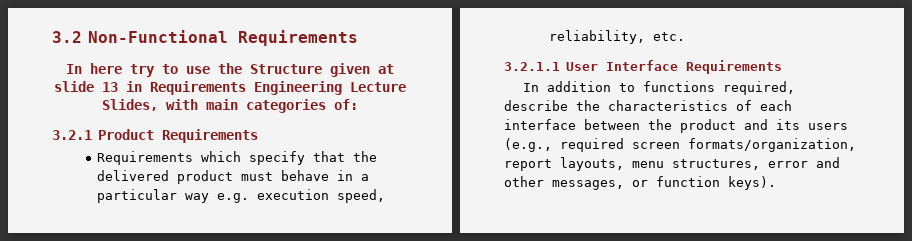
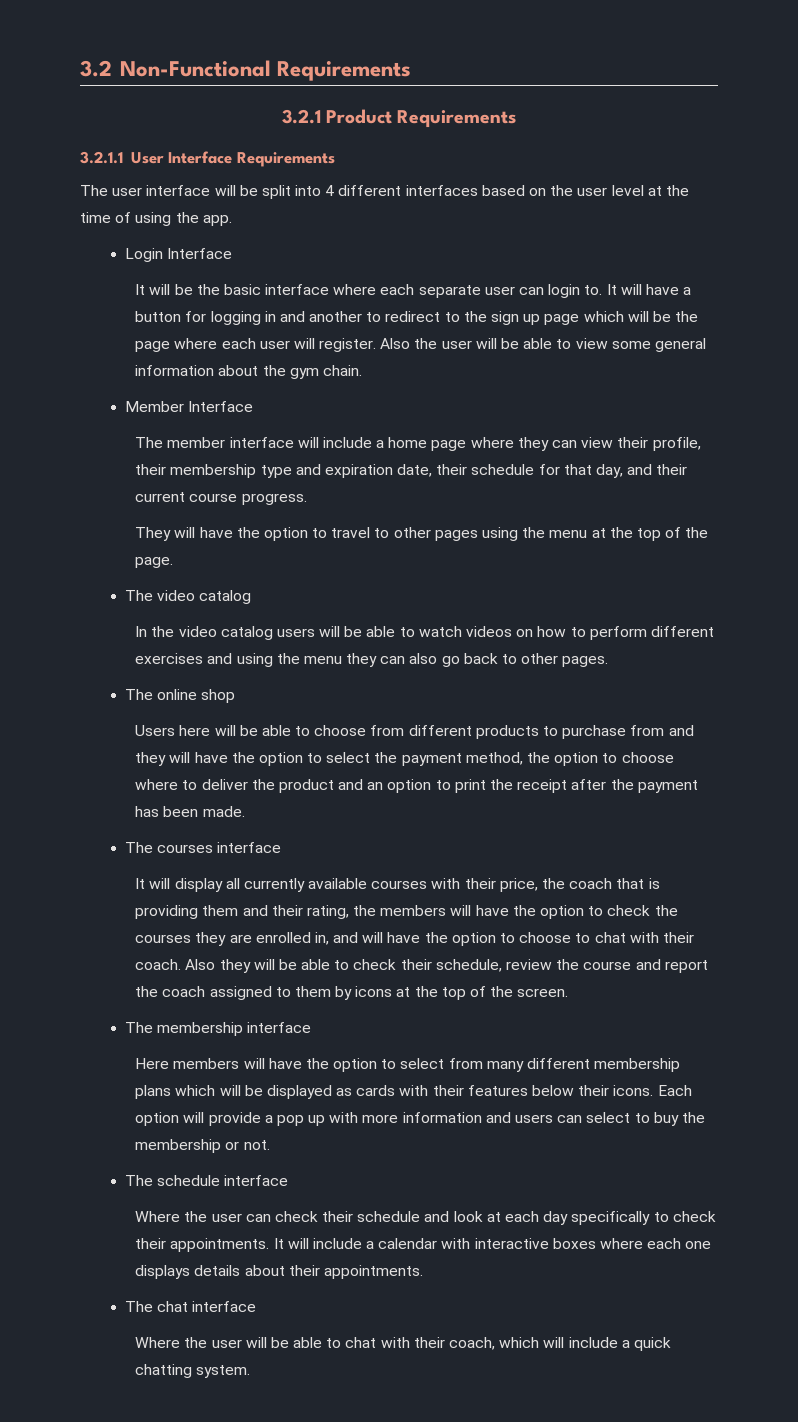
[66,63,394,77] [54,81,406,95] [102,99,358,113] [52,129,259,143] [97,151,378,165] [97,170,370,184] [97,189,386,203] [549,30,686,44] [504,60,783,74] [523,81,796,95] [504,100,792,111] [504,119,848,133] [504,138,856,152] [504,157,840,171] [504,176,776,190] In here try to use the Structure given at slide 13 in Requirements Engineering Lecture Slides, with main categories of: // 3.2.1 Product Requirements // Requirements which specify that the delivered product must behave in a particular way e.g. execution speed, reliability, etc. // 3.2.1.1 User Interface Requirements // In addition to functions required, describe the characteristics of each interface between the product and its users (e.g., required screen formats/organization, report layouts, menu structures, error and other messages, or function keys). -> [281,109,517,128] [80,151,335,167] [80,185,689,199] [80,212,232,226] [124,248,232,262] [135,284,692,298] [135,311,699,325] [135,338,706,352] [135,365,362,379] [124,401,253,412] [135,437,701,451] [135,464,688,478] [135,492,307,505] [135,527,709,541] [135,557,174,568] [124,590,251,604] [135,626,714,640] [135,653,609,667] [124,689,235,703] [135,725,694,739] [135,752,674,766] [135,779,698,793] [135,806,245,817] [124,842,281,853] [135,878,660,892] [135,905,678,919] [135,932,694,946] [135,959,708,973] [135,986,569,1000] [124,1022,311,1036] [135,1058,681,1072] [135,1085,692,1099] [135,1112,705,1126] [135,1139,270,1153] [124,1175,288,1186] [135,1211,716,1225] [135,1238,712,1252] [135,1265,423,1279] [124,1301,256,1312] [135,1337,671,1351] [135,1364,251,1378] 3.2.1 Product Requirements // 3.2.1.1 User Interface Requirements // The user interface will be split into 4 different interfaces based on the user level at the time of using the app. // Login Interface // It will be the basic interface where each separate user can login to. It will have a button for logging in and another to redirect to the sign up page which will be the page where each user will register. Also the user will be able to view some general information about the gym chain. // Member Interface // The member interface will include a home page where they can view their profile, their membership type and expiration date, their schedule for that day, and their current course progress. // They will have the option to travel to other pages using the menu at the top of the page. // The video catalog // In the video catalog users will be able to watch videos on how to perform different exercises and using the menu they can also go back to other pages. // The online shop // Users here will be able to choose from different products to purchase from and they will have the option to select the payment method, the option to choose where to deliver the product and an option to print the receipt after the payment has been made. // The courses interface // It will display all currently available courses with their price, the coach that is providing them and their rating, the members will have the option to check the courses they are enrolled in, and will have the option to choose to chat with their coach. Also they will be able to check their schedule, review the course and report the coach assigned to them by icons at the top of the screen. // The membership interface // Here members will have the option to select from many different membership plans which will be displayed as cards with their features below their icons. Each option will provide a pop up with more information and users can select to buy the membership or not. // The schedule interface // Where the user can check their schedule and look at each day specifically to check their appointments. It will include a calendar with interactive boxes where each one displays details about their appointments. // The chat interface // Where the user will be able to chat with their coach, which will include a quick chatting system.

